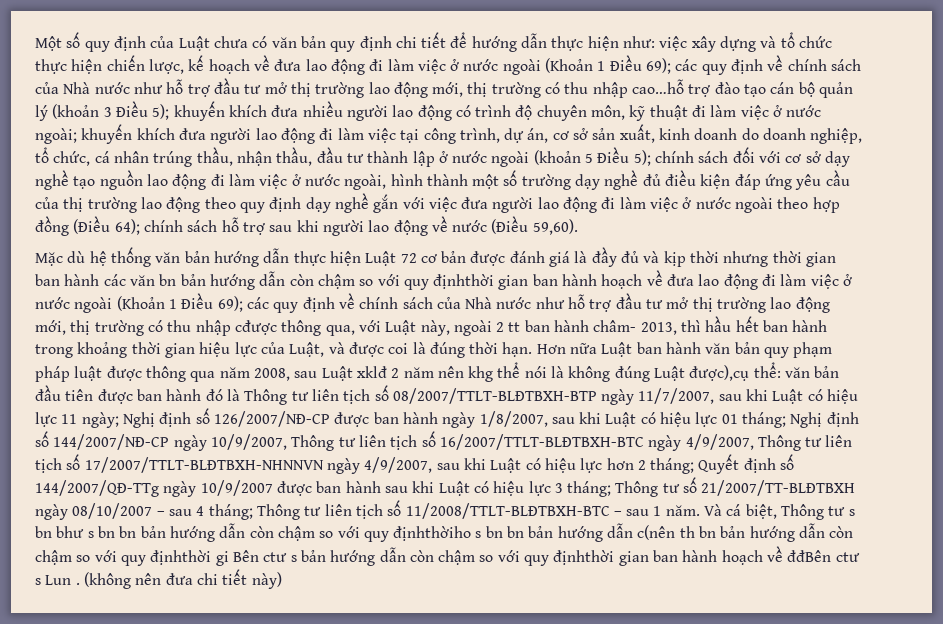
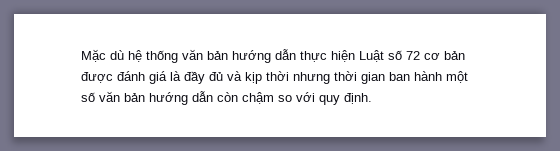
[35,32,833,52] [35,55,862,75] [35,78,854,98] [35,101,822,121] [35,124,863,144] [35,147,851,167] [35,170,850,190] [35,193,840,213] [35,216,578,236] Một số quy định của Luật chưa có văn bản quy định chi tiết để hướng dẫn thực hiện như: việc xây dựng và tổ chức thực hiện chiến lược, kế hoạch về đưa lao động đi làm việc ở nước ngoài (Khoản 1 Điều 69); các quy định về chính sách của Nhà nước như hỗ trợ đầu tư mở thị trường lao động mới, thị trường có thu nhập cao…hỗ trợ đào tạo cán bộ quản lý (khoản 3 Điều 5); khuyến khích đưa nhiều người lao động có trình độ chuyên môn, kỹ thuật đi làm việc ở nước ngoài; khuyến khích đưa người lao động đi làm việc tại công trình, dự án, cơ sở sản xuất, kinh doanh do doanh nghiệp, tổ chức, cá nhân trúng thầu, nhận thầu, đầu tư thành lập ở nước ngoài (khoản 5 Điều 5); chính sách đối với cơ sở dạy nghề tạo nguồn lao động đi làm việc ở nước ngoài, hình thành một số trường dạy nghề đủ điều kiện đáp ứng yêu cầu của thị trường lao động theo quy định dạy nghề gắn với việc đưa người lao động đi làm việc ở nước ngoài theo hợp đồng (Điều 64); chính sách hỗ trợ sau khi người lao động về nước (Điều 59,60). // -> (81, 55) none
(397, 258) none -> [388,50,402,60] số
[103,270,853,290] [35,293,830,313] [35,316,828,336] [35,342,833,358] [35,362,840,382] [35,385,859,405] [35,408,859,428] [35,431,853,451] [35,454,795,474] [35,477,856,497] [35,500,855,520] [35,523,854,542] [35,546,860,566] [35,569,282,589] các văn bn bản hướng dẫn còn chậm so với quy địnhthời gian ban hành hoạch về đưa lao động đi làm việc ở nước ngoài (Khoản 1 Điều 69); các quy định về chính sách của Nhà nước như hỗ trợ đầu tư mở thị trường lao động mới, thị trường có thu nhập cđược thông qua, với Luật này, ngoài 2 tt ban hành châm- 2013, thì hầu hết ban hành trong khoảng thời gian hiệu lực của Luật, và được coi là đúng thời hạn. Hơn nữa Luật ban hành văn bản quy phạm pháp luật được thông qua năm 2008, sau Luật xklđ 2 năm nên khg thể nói là không đúng Luật được),cụ thể: văn bản đầu tiên được ban hành đó là Thông tư liên tịch số 08/2007/TTLT-BLĐTBXH-BTP ngày 11/7/2007, sau khi Luật có hiệu lực 11 ngày; Nghị định số 126/2007/NĐ-CP được ban hành ngày 1/8/2007, sau khi Luật có hiệu lực 01 tháng; Nghị định số 144/2007/NĐ-CP ngày 10/9/2007, Thông tư liên tịch số 16/2007/TTLT-BLĐTBXH-BTC ngày 4/9/2007, Thông tư liên tịch số 17/2007/TTLT-BLĐTBXH-NHNNVN ngày 4/9/2007, sau khi Luật có hiệu lực hơn 2 tháng; Quyết định số 144/2007/QĐ-TTg ngày 10/9/2007 được ban hành sau khi Luật có hiệu lực 3 tháng; Thông tư số 21/2007/TT-BLĐTBXH ngày 08/10/2007 – sau 4 tháng; Thông tư liên tịch số 11/2008/TTLT-BLĐTBXH-BTC – sau 1 năm. Và cá biệt, Thông tư s bn bhư s bn bn bản hướng dẫn còn chậm so với quy địnhthờiho s bn bn bản hướng dẫn c(nên th bn bản hướng dẫn còn chậm so với quy địnhthời gi Bên ctư s bản hướng dẫn còn chậm so với quy địnhthời gian ban hành hoạch về đđBên ctư s Lun . (không nên đưa chi tiết này) -> [446,71,468,83] [81,91,372,105] một số văn bản hướng dẫn còn chậm so với quy định.

